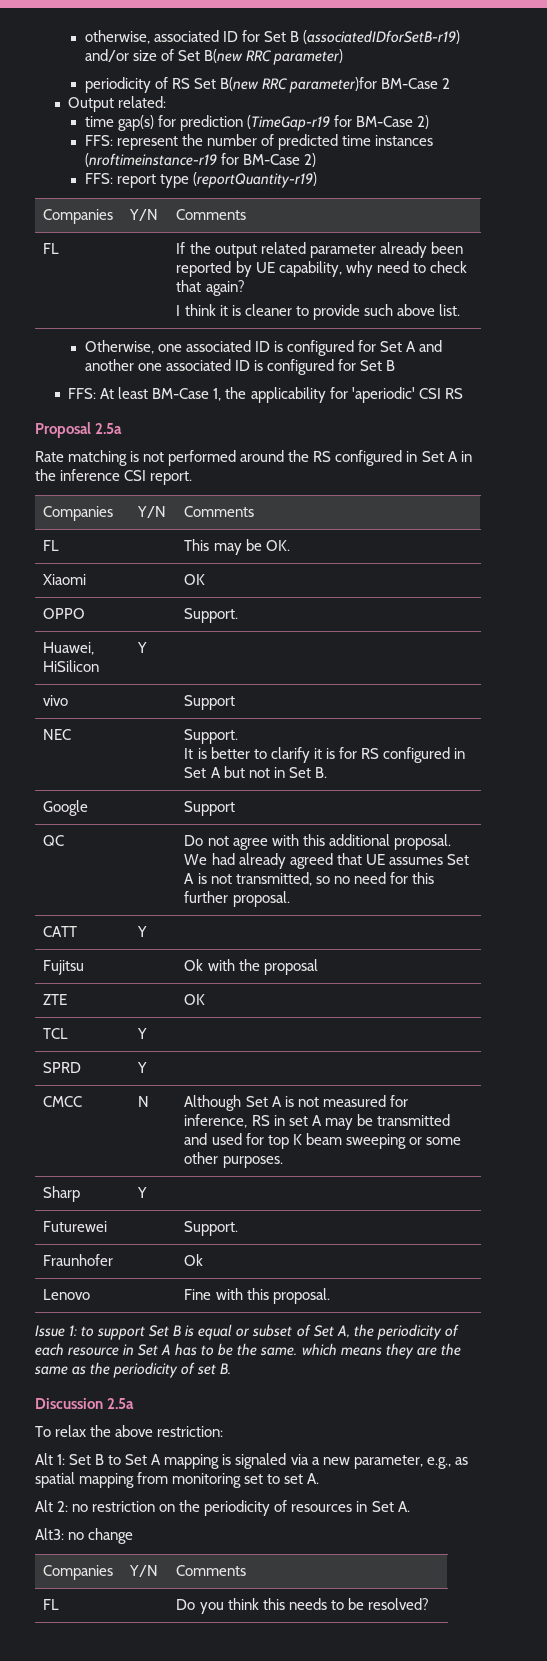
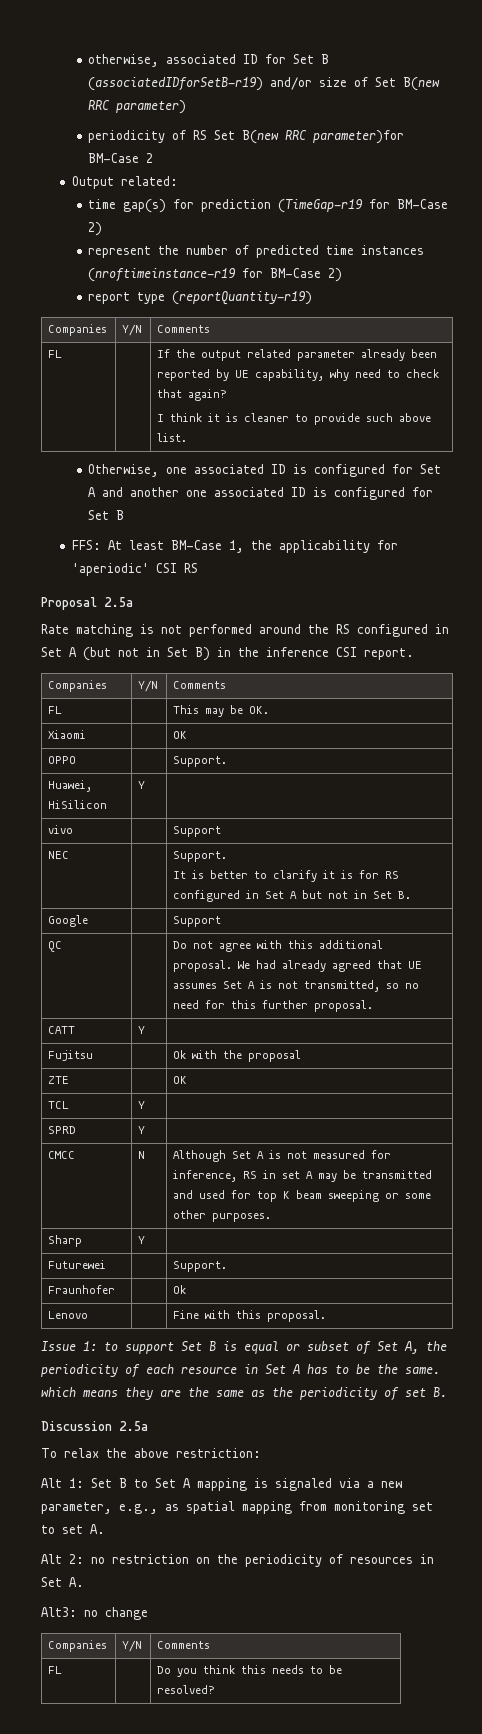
[84,135,113,146] FFS: -> (103, 229) none
[84,173,113,184] FFS: -> (343, 275) none
(458, 456) none -> [83,647,210,661] (but not in Set B)

